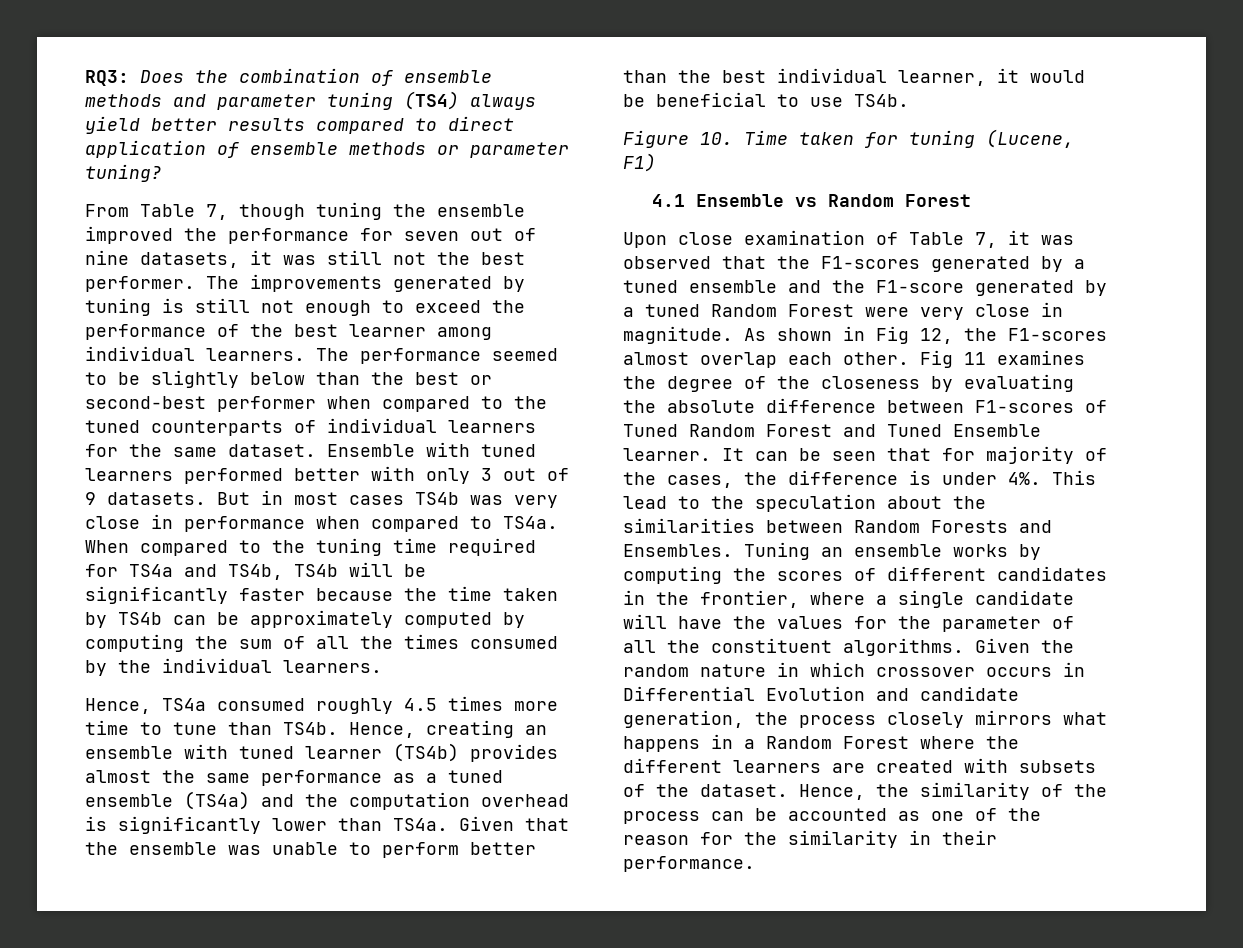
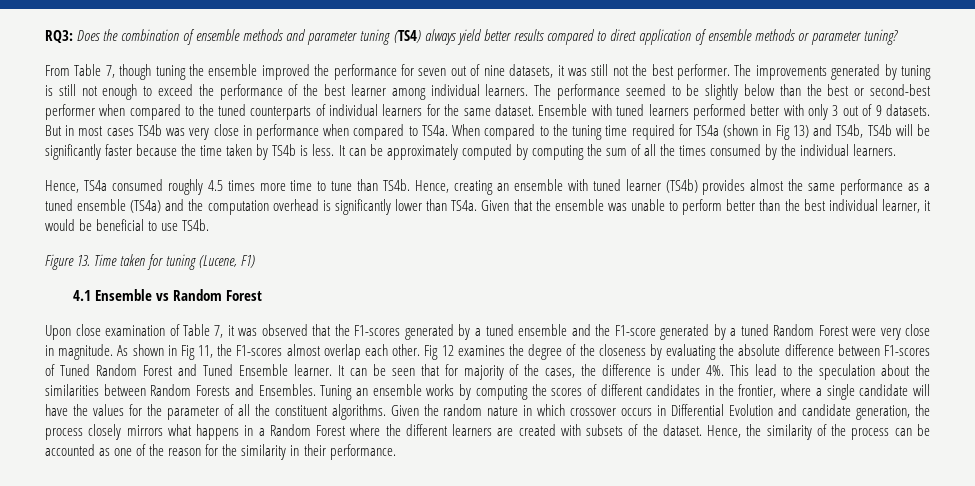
(173, 570) none -> [723,124,809,140] (shown in Fig 13)
(162, 618) none -> [300,144,346,156] is less. It
[700,132,733,145] 10. -> [77,255,91,266] 13.
[920,328,953,344] 12, -> [198,345,214,358] 11,
[964,352,986,365] 11 -> [441,345,454,356] 12

